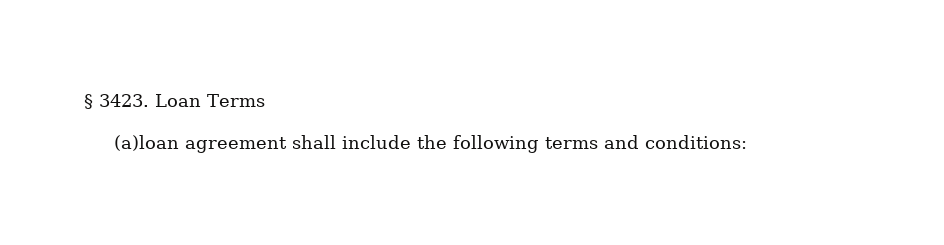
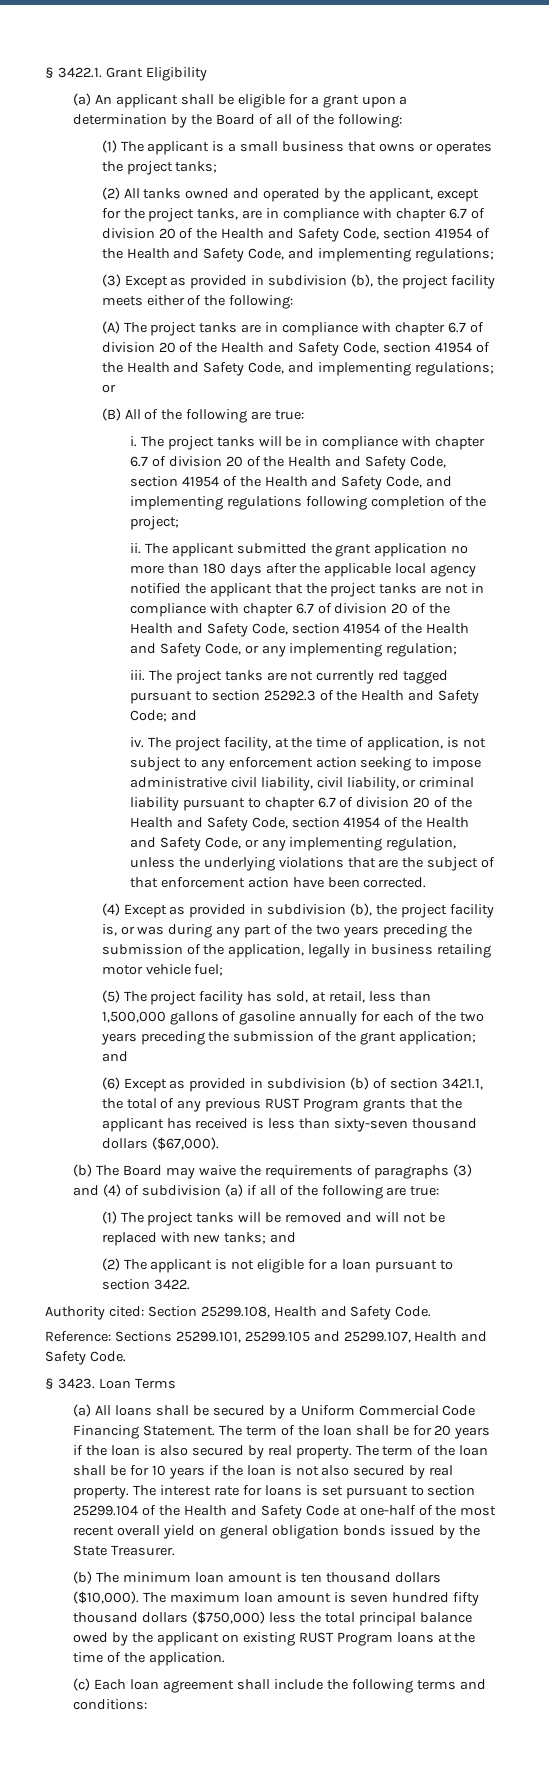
[84,94,265,109] [113,135,179,151] § 3423. Loan Terms // (a)loan -> [45,67,207,81] [73,93,408,108] [73,114,402,128] [101,140,492,155] [101,161,218,175] [101,187,479,202] [101,208,485,222] [101,228,490,242] [101,248,495,262] [101,274,495,289] [101,295,294,309] [101,321,484,336] [101,342,490,356] [101,362,495,376] [101,384,116,393] [101,408,305,423] [129,436,486,450] [129,456,447,470] [129,476,453,490] [129,496,487,510] [129,516,179,530] [129,543,469,557] [129,563,477,577] [129,583,485,597] [129,603,451,617] [129,623,470,637] [129,643,458,657] [129,670,449,684] [129,690,480,704] [129,710,197,722] [129,737,487,751] [129,757,482,771] [129,777,475,791] [129,797,473,811] [129,817,470,831] [129,837,457,851] [129,857,496,871] [129,877,427,888] [101,903,494,918] [101,924,472,938] [101,944,492,958] [101,964,224,976] [101,990,431,1005] [101,1011,484,1025] [100,1031,477,1045] [101,1051,128,1062] [101,1077,483,1092] [101,1098,462,1112] [101,1118,478,1132] [101,1137,219,1150] [73,1164,472,1179] [73,1184,440,1199] [101,1211,445,1226] [101,1232,297,1246] [101,1258,453,1273] [101,1279,190,1290] [45,1306,432,1320] [45,1331,488,1343] [45,1351,126,1365] [45,1378,176,1389] [73,1404,476,1419] [73,1425,491,1439] [73,1445,489,1459] [73,1465,454,1479] [73,1485,476,1499] [73,1505,497,1519] [73,1525,480,1539] [73,1545,176,1556] [73,1571,441,1584] [73,1591,479,1606] [73,1611,472,1626] [73,1632,476,1646] [73,1652,226,1666] [73,1678,160,1691] § 3422.1. Grant Eligibility // (a) An applicant shall be eligible for a grant upon a determination by the Board of all of the following: // (1) The applicant is a small business that owns or operates the project tanks; // (2) All tanks owned and operated by the applicant, except for the project tanks, are in compliance with chapter 6.7 of division 20 of the Health and Safety Code, section 41954 of the Health and Safety Code, and implementing regulations; // (3) Except as provided in subdivision (b), the project facility meets either of the following: // (A) The project tanks are in compliance with chapter 6.7 of division 20 of the Health and Safety Code, section 41954 of the Health and Safety Code, and implementing regulations; or // (B) All of the following are true: // i. The project tanks will be in compliance with chapter 6.7 of division 20 of the Health and Safety Code, section 41954 of the Health and Safety Code, and implementing regulations following completion of the project; // ii. The applicant submitted the grant application no more than 180 days after the applicable local agency notified the applicant that the project tanks are not in compliance with chapter 6.7 of division 20 of the Health and Safety Code, section 41954 of the Health and Safety Code, or any implementing regulation; // iii. The project tanks are not currently red tagged pursuant to section 25292.3 of the Health and Safety Code; and // iv. The project facility, at the time of application, is not subject to any enforcement action seeking to impose administrative civil liability, civil liability, or criminal liability pursuant to chapter 6.7 of division 20 of the Health and Safety Code, section 41954 of the Health and Safety Code, or any implementing regulation, unless the underlying violations that are the subject of that enforcement action have been corrected. // (4) Except as provided in subdivision (b), the project facility is, or was during any part of the two years preceding the submission of the application, legally in business retailing motor vehicle fuel; // (5) The project facility has sold, at retail, less than 1,500,000 gallons of gasoline annually for each of the two years preceding the submission of the grant application; and // (6) Except as provided in subdivision (b) of section 3421.1, the total of any previous RUST Program grants that the applicant has received is less than sixty-seven thousand dollars ($67,000). // (b) The Board may waive the requirements of paragraphs (3) and (4) of subdivision (a) if all of the following are true: // (1) The project tanks will be removed and will not be replaced with new tanks; and // (2) The applicant is not eligible for a loan pursuant to section 3422. // Authority cited: Section 25299.108, Health and Safety Code. // Reference: Sections 25299.101, 25299.105 and 25299.107, Health and Safety Code. // § 3423. Loan Terms // (a) All loans shall be secured by a Uniform Commercial Code Financing Statement. The term of the loan shall be for 20 years if the loan is also secured by real property. The term of the loan shall be for 10 years if the loan is not also secured by real property. The interest rate for loans is set pursuant to section 25299.104 of the Health and Safety Code at one-half of the most recent overall yield on general obligation bonds issued by the State Treasurer. // (b) The minimum loan amount is ten thousand dollars ($10,000). The maximum loan amount is seven hundred fifty thousand dollars ($750,000) less the total principal balance owed by the applicant on existing RUST Program loans at the time of the application. // (c) Each loan

